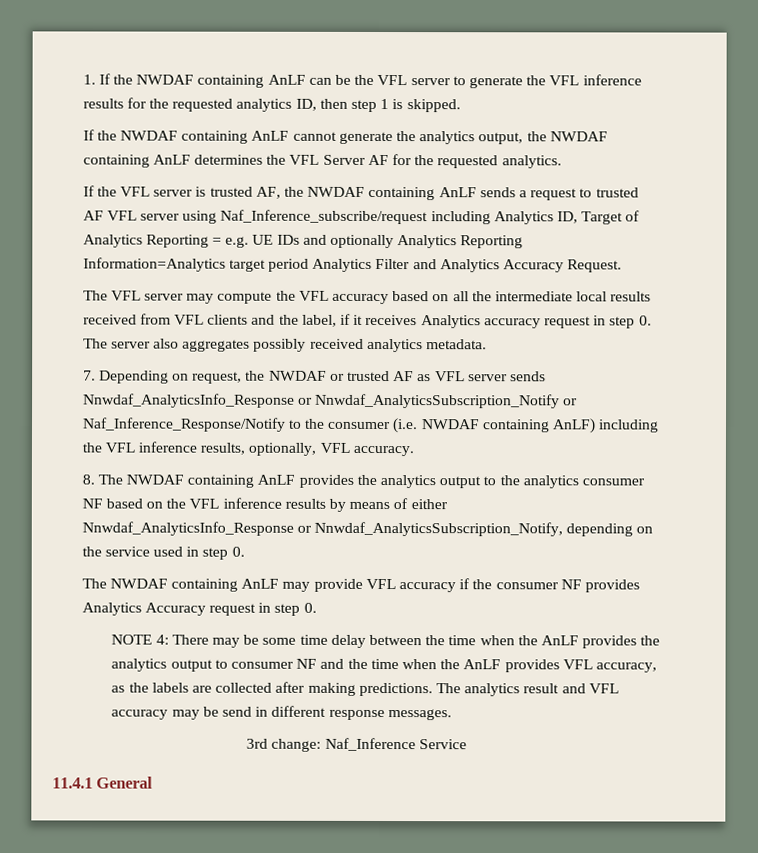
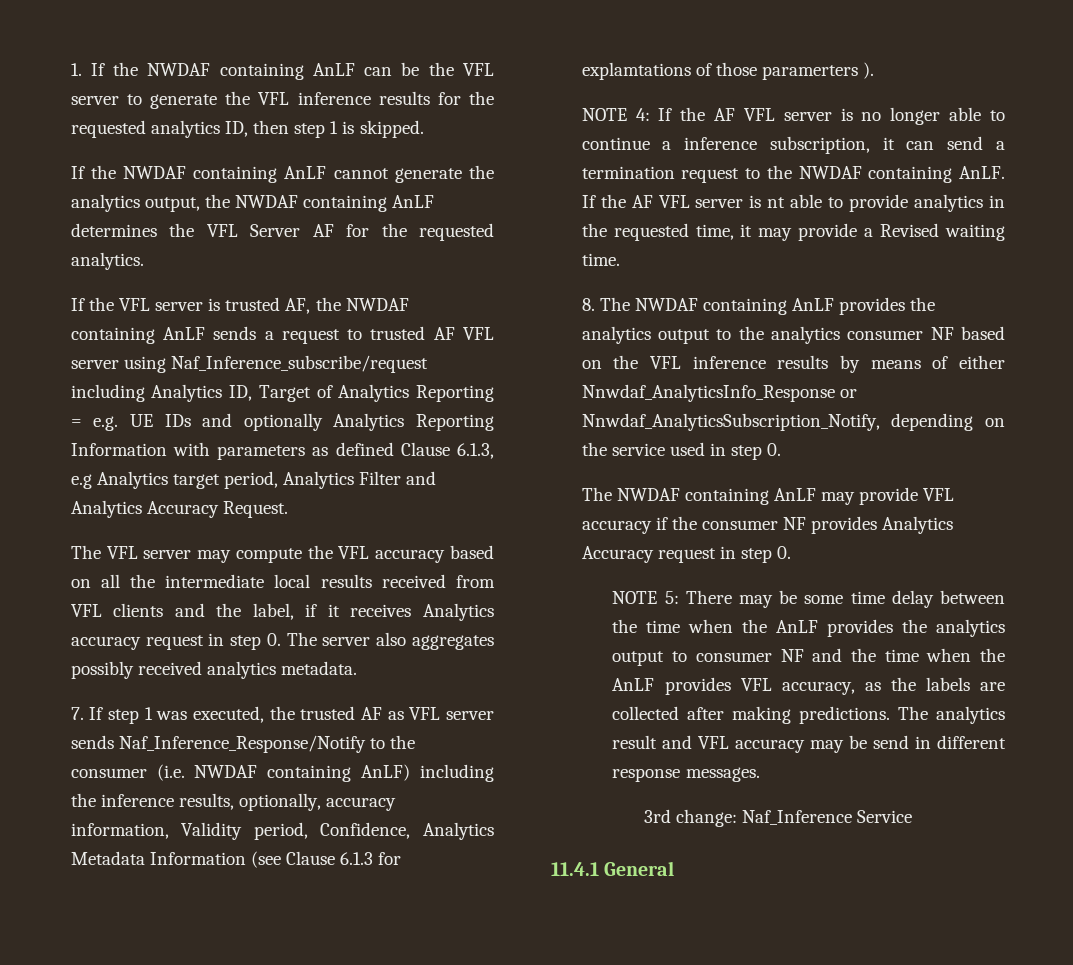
[82,257,310,272] Information=Analytics target period -> [70,442,494,460] [70,471,279,489] Information with parameters as defined Clause 6.1.3, e.g Analytics target period,
[98,370,345,384] Depending on request, the NWDAF or -> [89,706,295,724] If step 1 was executed, the
[82,393,579,409] Nnwdaf_AnalyticsInfo_Response or Nnwdaf_AnalyticsSubscription_Notify or -> (114, 742) none
[104,442,135,453] VFL -> (96, 800) none
[319,442,414,457] VFL accuracy. -> [326,797,397,811] [70,822,494,840] [70,851,402,868] [581,62,875,80] [581,107,1005,125] [581,136,1005,154] [581,165,1005,183] [581,194,1005,212] [581,223,1005,241] [581,253,620,266] accuracy information, Validity period, Confidence, Analytics Metadata Information (see Clause 6.1.3 for explamtations of those paramerters ). // NOTE 4: If the AF VFL server is no longer able to continue a inference subscription, it can send a termination request to the NWDAF containing AnLF. If the AF VFL server is nt able to provide analytics in the requested time, it may provide a Revised waiting time.
[155,634,169,645] 4: -> [664,591,679,604] 5:

